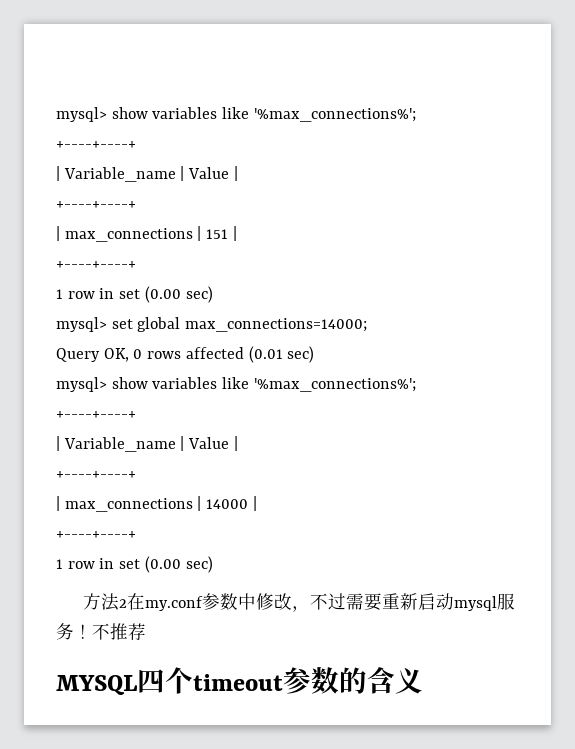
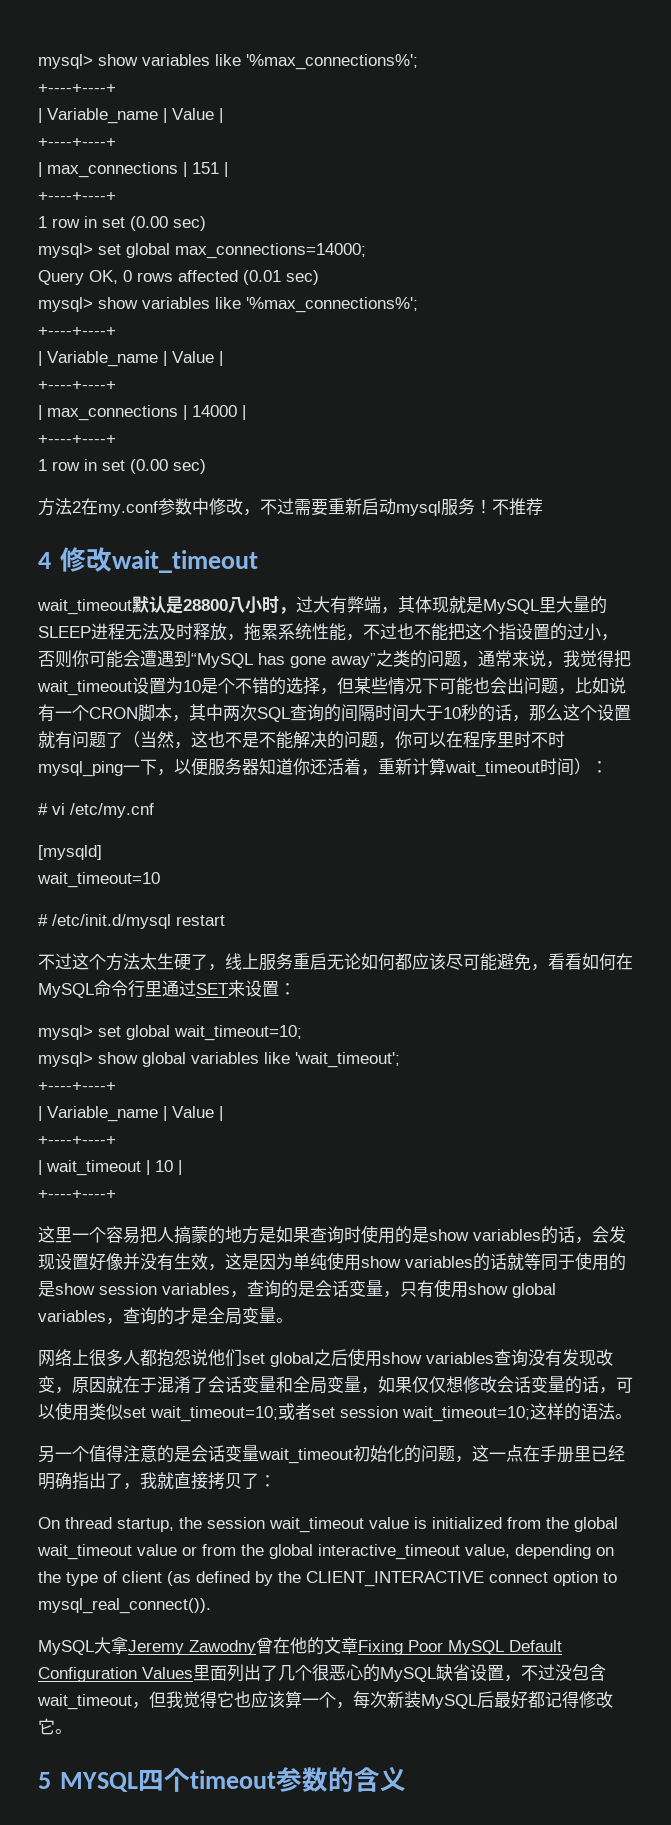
(146, 632) none -> [38,547,258,573] [37,596,607,615] [38,623,618,641] [38,650,631,668] [37,677,626,696] [38,704,631,722] [38,731,565,749] [38,758,608,777] [38,803,154,818] [38,845,102,860] [37,872,160,888] [38,914,225,929] [38,953,633,971] [38,980,296,998] [38,1025,302,1041] [38,1052,400,1068] [38,1082,116,1091] [38,1106,223,1122] [38,1136,116,1145] [38,1160,182,1176] [38,1190,116,1199] [38,1225,626,1244] [38,1252,626,1271] [38,1279,556,1298] [38,1307,293,1325] [38,1348,613,1367] [38,1376,633,1394] [38,1402,632,1422] [38,1445,625,1464] [38,1472,276,1490] [38,1517,618,1533] [37,1544,614,1560] [38,1571,617,1587] [38,1598,211,1614] [38,1637,562,1655] [38,1664,606,1682] [37,1691,613,1710] [38,1718,72,1735] [38,1772,51,1789] 4修改wait_timeout // wait_timeout默认是28800八小时，过大有弊端，其体现就是MySQL里大量的SLEEP进程无法及时释放，拖累系统性能，不过也不能把这个指设置的过小，否则你可能会遭遇到“MySQL has gone away”之类的问题，通常来说，我觉得把wait_timeout设置为10是个不错的选择，但某些情况下可能也会出问题，比如说有一个CRON脚本，其中两次SQL查询的间隔时间大于10秒的话，那么这个设置就有问题了（当然，这也不是不能解决的问题，你可以在程序里时不时mysql_ping一下，以便服务器知道你还活着，重新计算wait_timeout时间）： // # vi /etc/my.cnf // [mysqld] // wait_timeout=10 // # /etc/init.d/mysql restart // 不过这个方法太生硬了，线上服务重启无论如何都应该尽可能避免，看看如何在MySQL命令行里通过SET来设置： // mysql> set global wait_timeout=10; // mysql> show global variables like 'wait_timeout'; // +----+----+ // | Variable_name | Value | // +----+----+ // | wait_timeout | 10 | // +----+----+ // 这里一个容易把人搞蒙的地方是如果查询时使用的是show variables的话，会发现设置好像并没有生效，这是因为单纯使用show variables的话就等同于使用的是show session variables，查询的是会话变量，只有使用show global variables，查询的才是全局变量。 // 网络上很多人都抱怨说他们set global之后使用show variables查询没有发现改变，原因就在于混淆了会话变量和全局变量，如果仅仅想修改会话变量的话，可以使用类似set wait_timeout=10;或者set session wait_timeout=10;这样的语法。 // 另一个值得注意的是会话变量wait_timeout初始化的问题，这一点在手册里已经明确指出了，我就直接拷贝了： // On thread startup, the session wait_timeout value is initialized from the global wait_timeout value or from the global interactive_timeout value, depending on the type of client (as defined by the CLIENT_INTERACTIVE connect option to mysql_real_connect()). // MySQL大拿Jeremy Zawodny曾在他的文章Fixing Poor MySQL Default Configuration Values里面列出了几个很恶心的MySQL缺省设置，不过没包含wait_timeout，但我觉得它也应该算一个，每次新装MySQL后最好都记得修改它。 // 5

